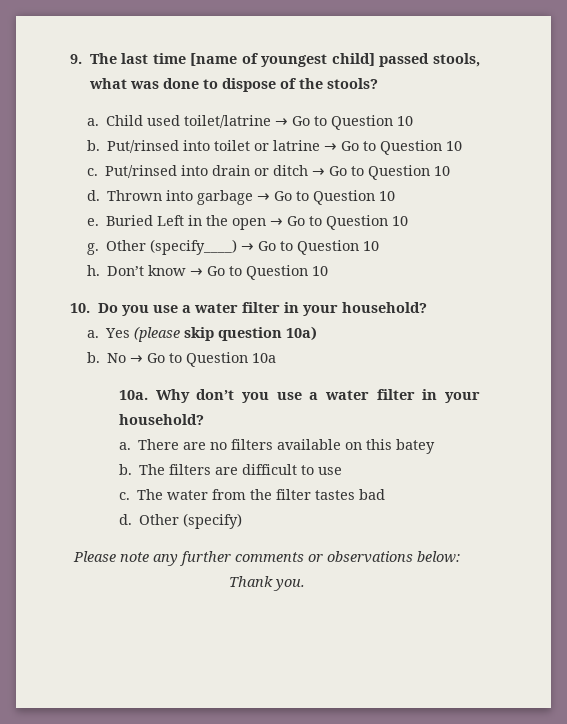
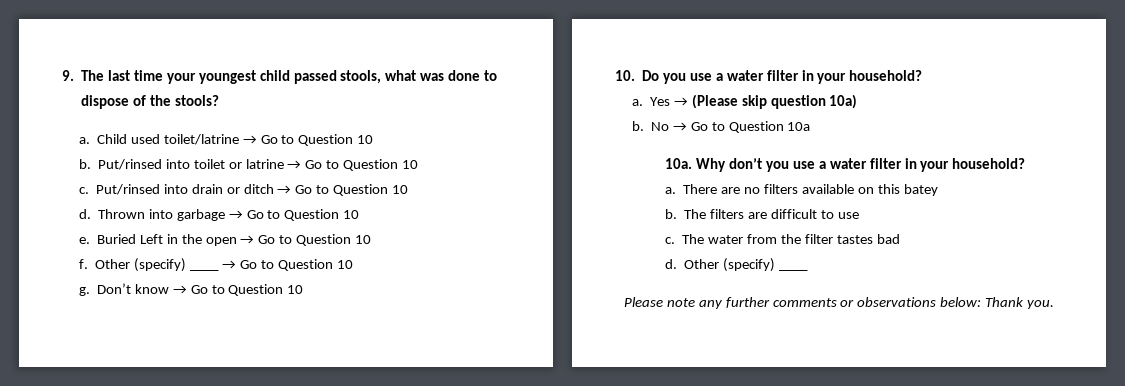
[190,53,375,67] [name of youngest child] -> [166,70,290,84] your youngest child
[86,239,379,255] [86,265,100,276] g. Other (specify____) → Go to Question 10 // h. -> [78,258,220,272] [222,259,353,271] [78,287,90,296] f. Other (specify) ____ → Go to Question 10 // g.
[133,326,180,342] (please -> [673,94,738,109] → (Please
(243, 521) none -> [779,269,809,271] ____

